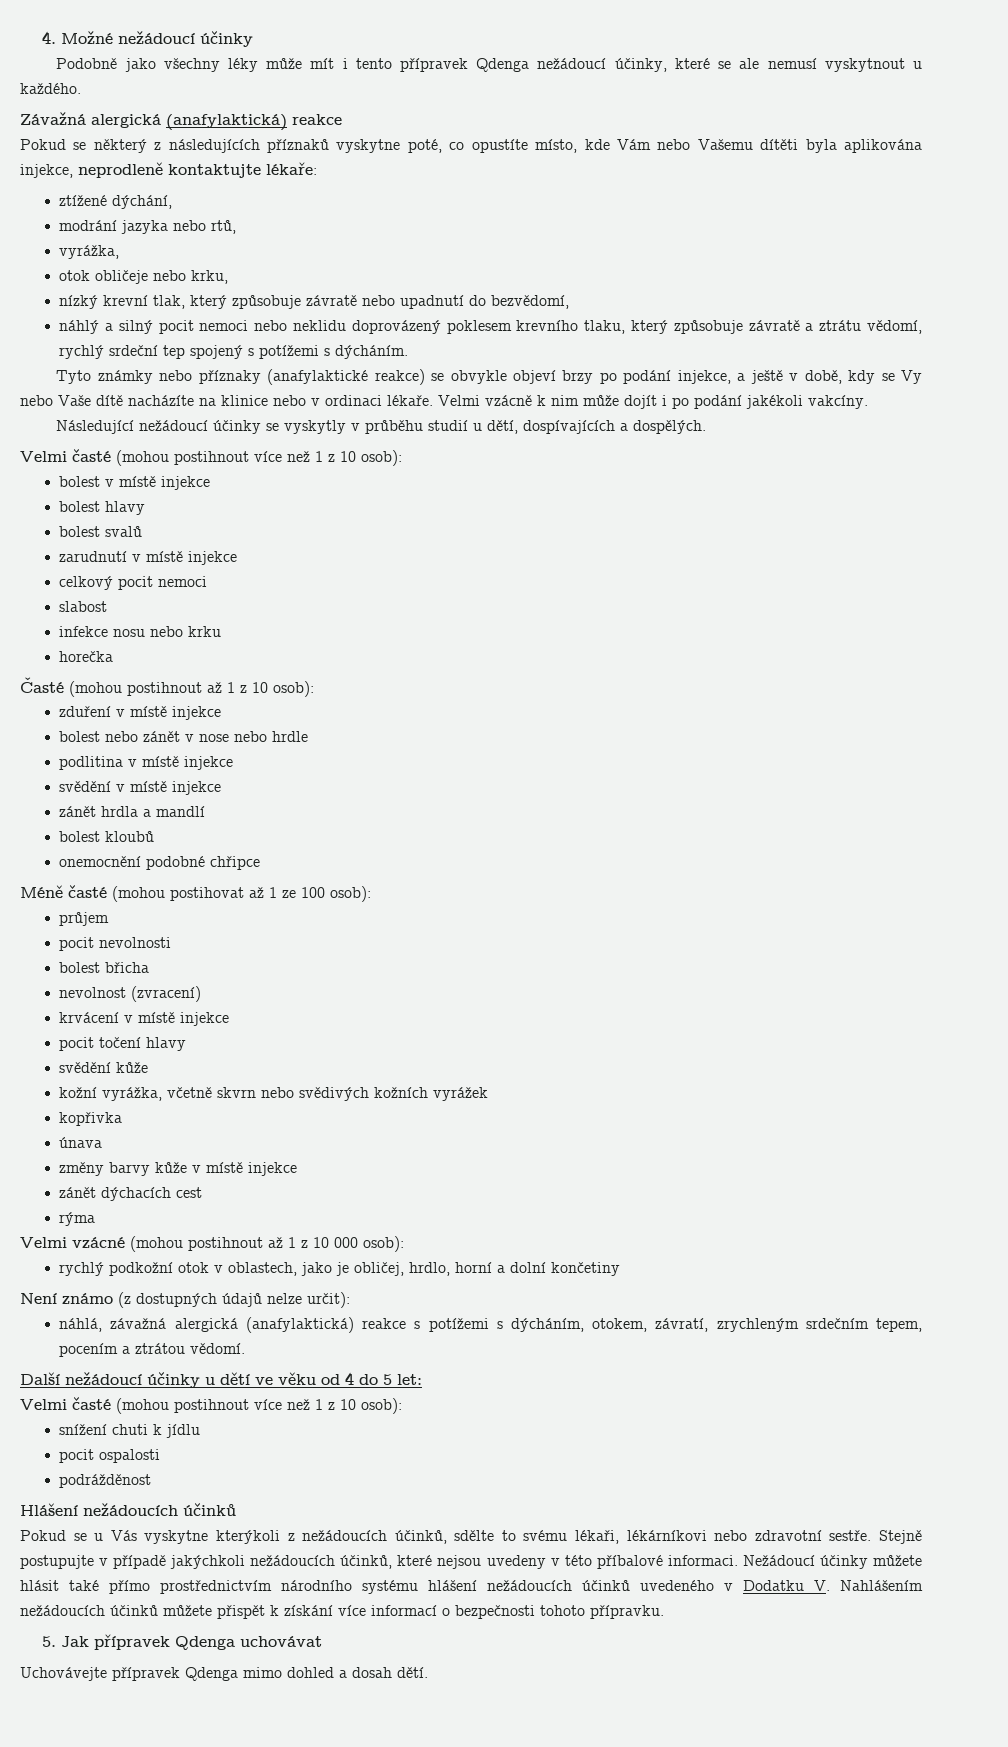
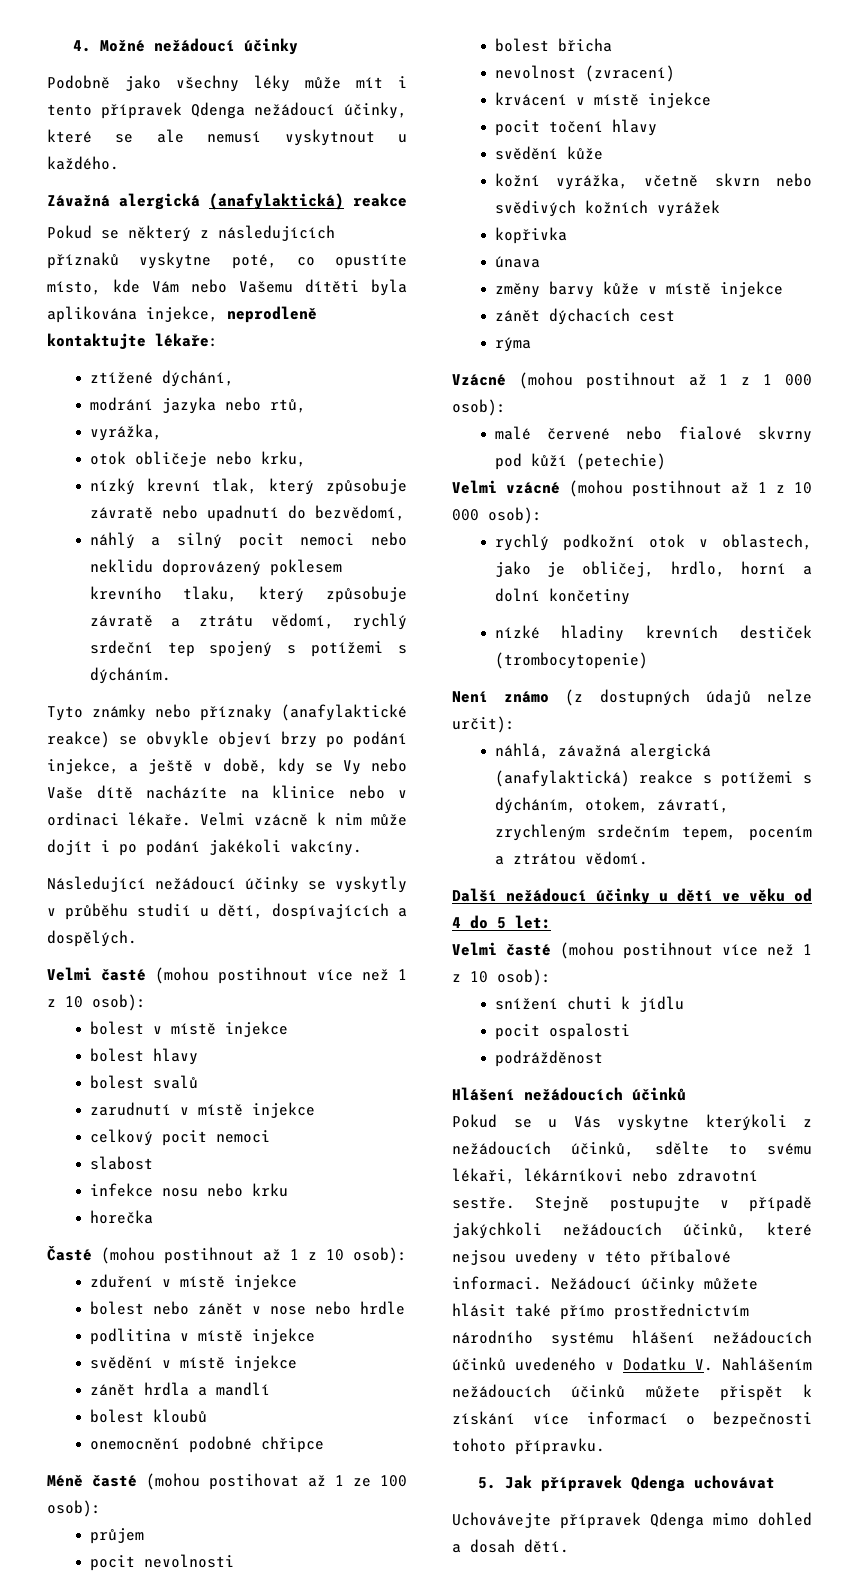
(96, 1219) none -> [452,372,812,389] [452,399,506,416] [494,426,812,443] [494,453,666,470] // Vzácné (mohou postihnout až 1 z 1 000 osob): // malé červené nebo fialové skvrny pod kůží (petechie)
(621, 1269) none -> [494,625,812,642] [494,652,648,669] // nízké hladiny krevních destiček (trombocytopenie)

